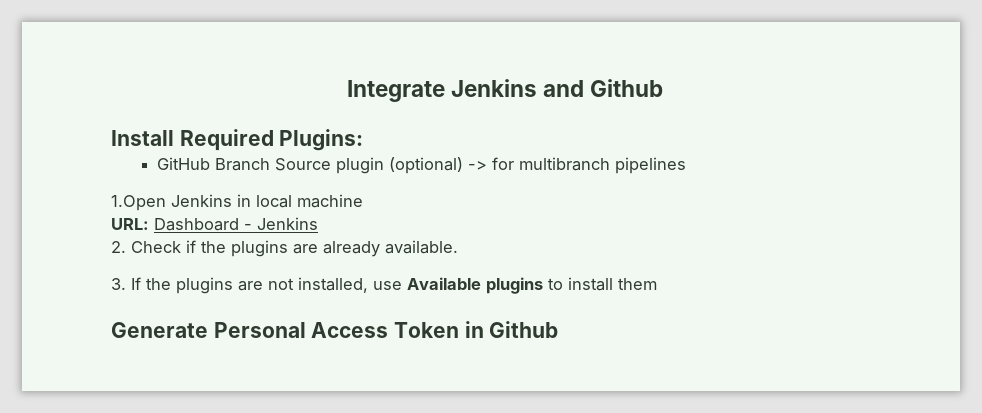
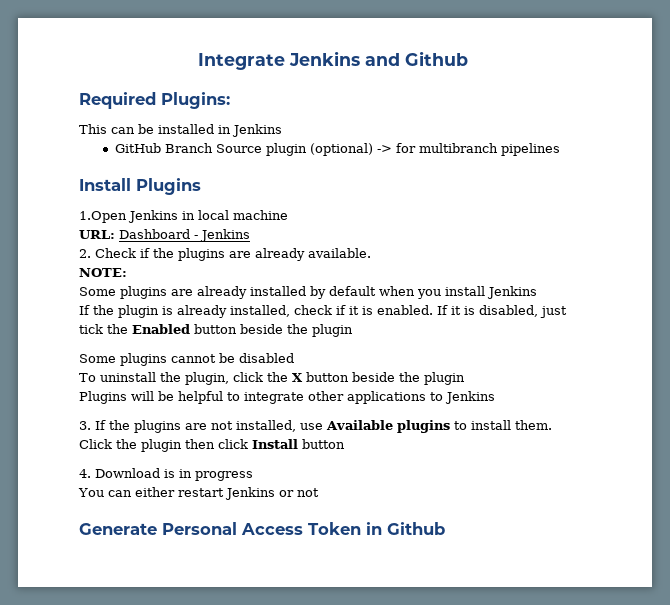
[111,130,174,146] Install -> (468, 58) none
(364, 140) none -> [79,124,282,137] // This can be installed in Jenkins
(686, 165) none -> [79,178,201,195] // Install Plugins
(458, 247) none -> [79,268,127,277] [79,286,537,299] [79,305,567,318] [79,324,353,337] [79,353,294,366] [79,372,465,385] [79,391,495,404] // NOTE: // Some plugins are already installed by default when you install Jenkins // If the plugin is already installed, check if it is enabled. If it is disabled, just tick the Enabled button beside the plugin // Some plugins cannot be disabled // To uninstall the plugin, click the X button beside the plugin // Plugins will be helpful to integrate other applications to Jenkins
[618,278,657,290] them -> [515,420,552,430] [79,439,345,452] [79,468,253,481] [78,487,319,500] them. Click the plugin then click Install button // 4. Download is in progress // You can either restart Jenkins or not

